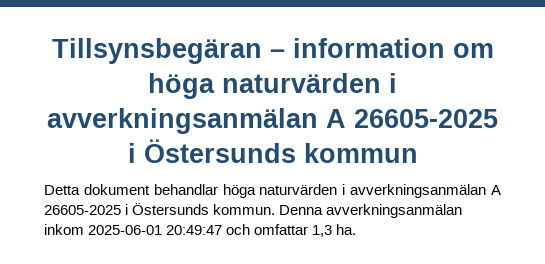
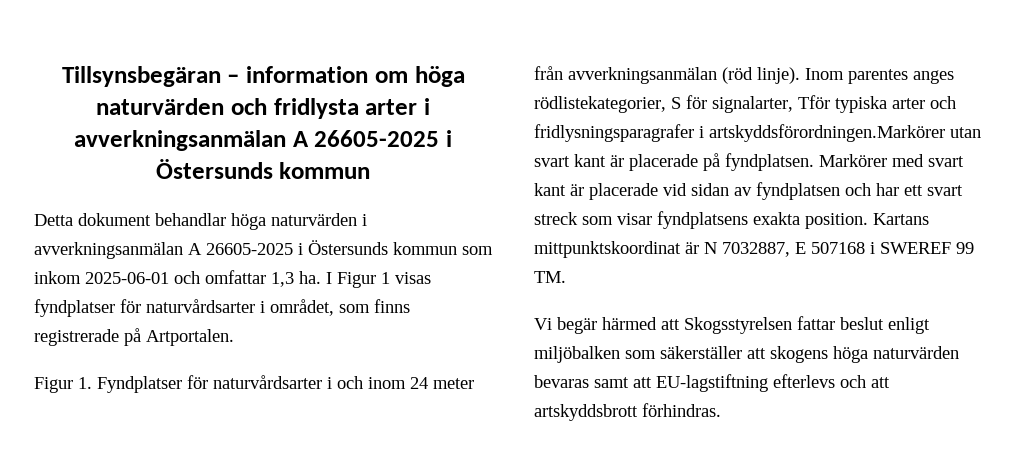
(381, 83) none -> [230,98,418,119] och fridlysta arter
[213,204,463,218] kommun. Denna avverkningsanmälan -> [393,242,493,255] kommun som
[166,225,223,235] 20:49:47 -> (169, 278) none
(357, 229) none -> [326,272,431,288] [34,299,410,317] [34,328,234,346] [34,375,474,393] [534,66,954,84] [534,95,956,113] [534,124,981,142] [534,153,964,171] [534,182,963,200] [534,211,929,229] [534,241,974,258] [534,271,566,283] [534,316,930,334] [534,346,959,363] [534,374,890,392] [534,403,721,421] I Figur 1 visas fyndplatser för naturvårdsarter i området, som finns registrerade på Artportalen. // Figur 1. Fyndplatser för naturvårdsarter i och inom 24 meter från avverkningsanmälan (röd linje). Inom parentes anges rödlistekategorier, S för signalarter, Tför typiska arter och fridlysningsparagrafer i artskyddsförordningen.Markörer utan svart kant är placerade på fyndplatsen. Markörer med svart kant är placerade vid sidan av fyndplatsen och har ett svart streck som visar fyndplatsens exakta position. Kartans mittpunktskoordinat är N 7032887, E 507168 i SWEREF 99 TM. // Vi begär härmed att Skogsstyrelsen fattar beslut enligt miljöbalken som säkerställer att skogens höga naturvärden bevaras samt att EU-lagstiftning efterlevs och att artskyddsbrott förhindras.

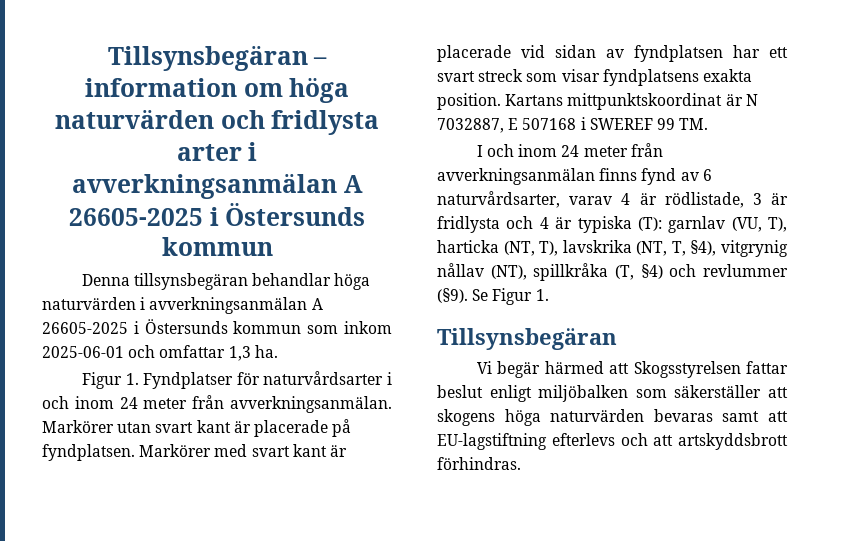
[34,213,151,226] Detta dokument -> [81,273,249,290] Denna tillsynsbegäran
[326,272,431,288] [34,299,410,317] [34,328,234,346] I Figur 1 visas fyndplatser för naturvårdsarter i området, som finns registrerade på Artportalen. -> (278, 351) none
[568,67,954,84] [534,95,956,113] [534,124,945,142] avverkningsanmälan (röd linje). Inom parentes anges rödlistekategorier, S för signalarter, Tför typiska arter och fridlysningsparagrafer i artskyddsförordningen.Markörer -> [230,396,392,413] [42,420,114,433] avverkningsanmälan. Markörer
[845,183,871,196] och -> (723, 53) none
(566, 277) none -> [476,143,663,157] [437,168,712,185] [437,191,788,208] [437,216,787,233] [437,240,788,257] [437,263,788,281] [437,288,549,305] [437,328,617,350] // I och inom 24 meter från avverkningsanmälan finns fynd av 6 naturvårdsarter, varav 4 är rödlistade, 3 är fridlysta och 4 är typiska (T): garnlav (VU, T), harticka (NT, T), lavskrika (NT, T, §4), vitgrynig nållav (NT), spillkråka (T, §4) och revlummer (§9). Se Figur 1. // Tillsynsbegäran

